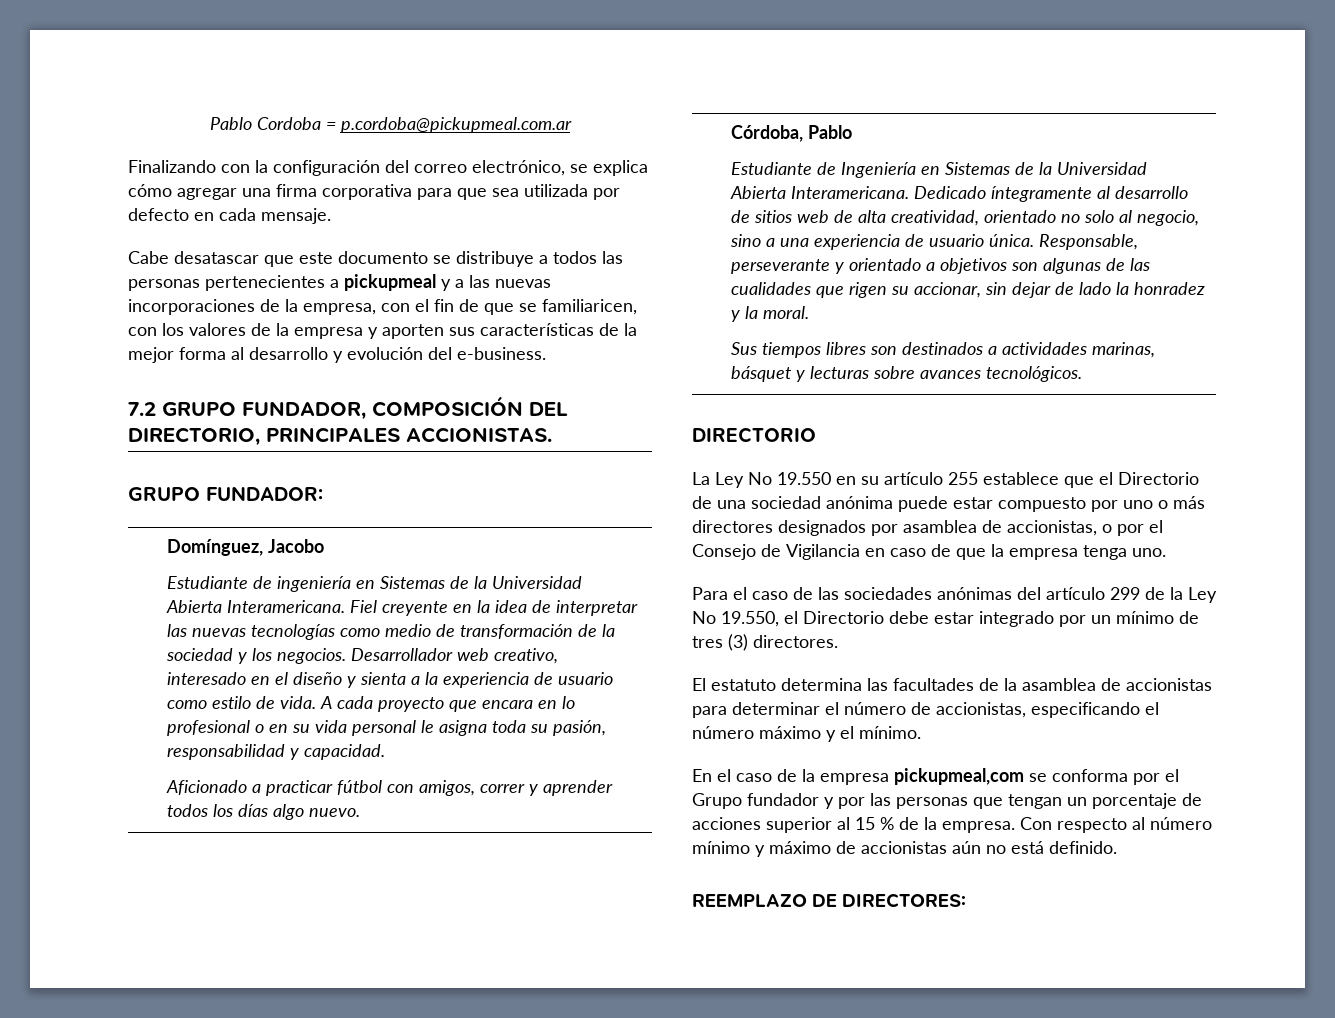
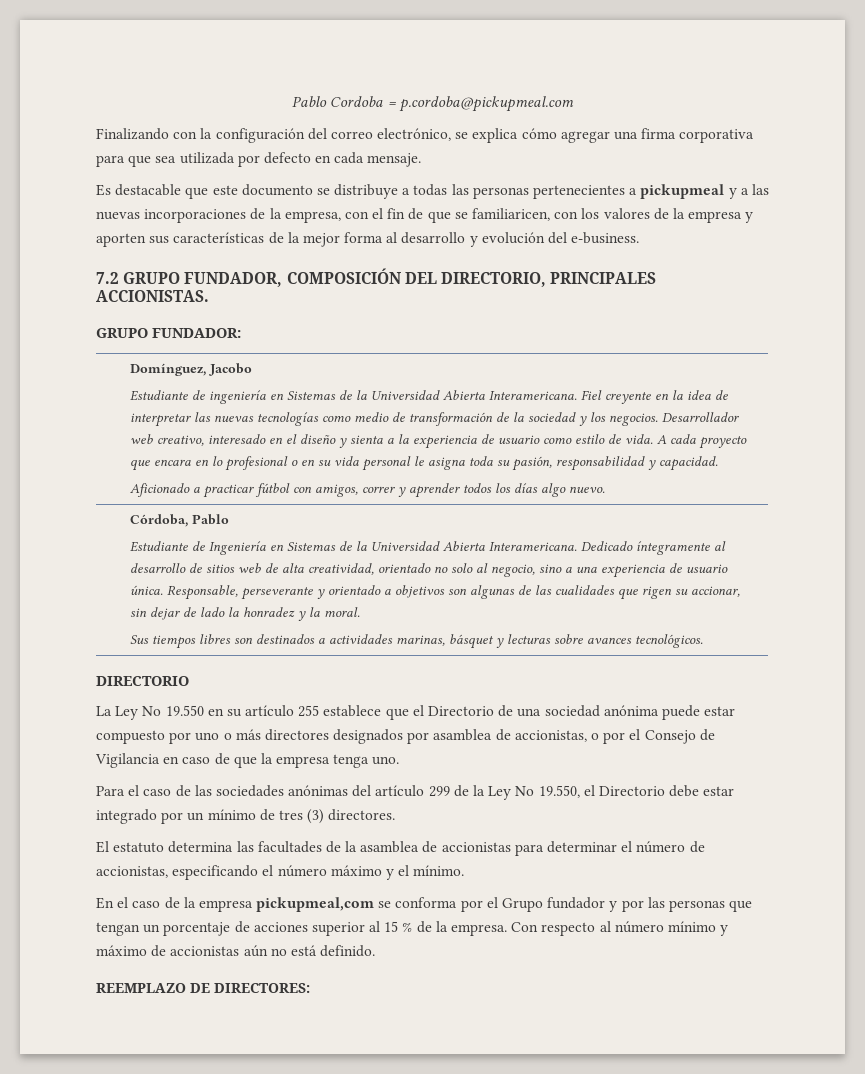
[340,117,572,133] p.cordoba@pickupmeal.com.ar -> [398,96,574,112] p.cordoba@pickupmeal.com
[128,251,259,264] Cabe desatascar -> [96,184,182,196] Es destacable
[553,251,597,264] todos -> [413,184,448,196] todas

